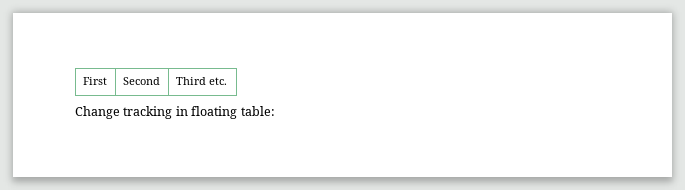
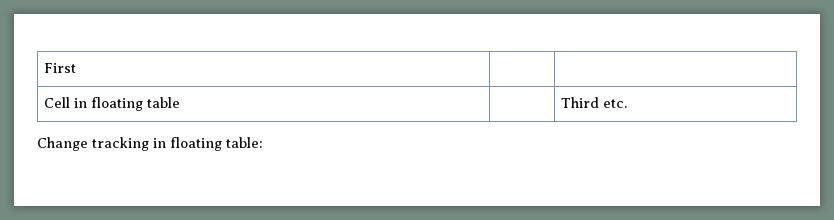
[122,77,160,85] Second -> [44,97,181,111] | // Cell in floating table |

